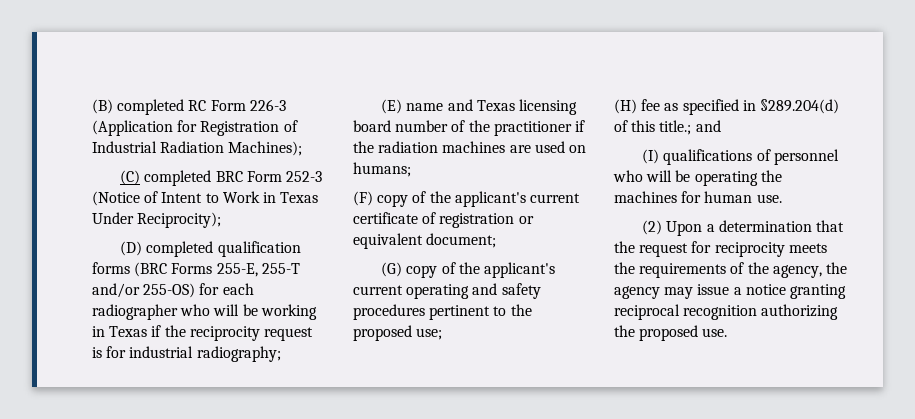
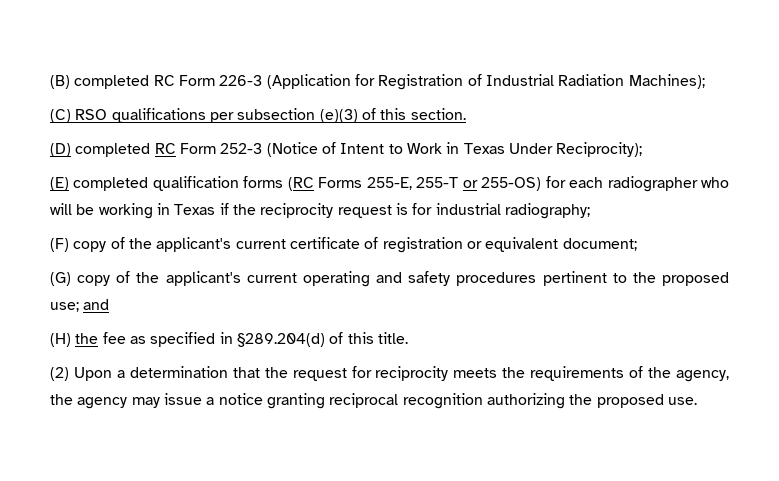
[144,170,243,186] completed BRC -> [75,108,466,123] [50,143,176,157] RSO qualifications per subsection (e)(3) of this section. // (D) completed RC
[120,241,143,256] (D) -> [50,177,69,191] (E)
[134,262,168,277] (BRC -> [287,177,314,191] (RC
[92,283,140,298] and/or -> [462,180,478,188] or
[381,99,577,115] [353,120,585,136] [353,141,586,153] [353,162,411,177] // (E) name and Texas licensing board number of the practitioner if the radiation machines are used on humans; -> (590, 211) none
(443, 334) none -> [83,299,110,310] and
(637, 106) none -> [75,333,99,344] the
[659,120,721,135] [642,149,839,165] [613,170,782,186] [614,191,782,203] title.; and // (I) qualifications of personnel who will be operating the machines for human use. -> [377,332,408,344] title.

